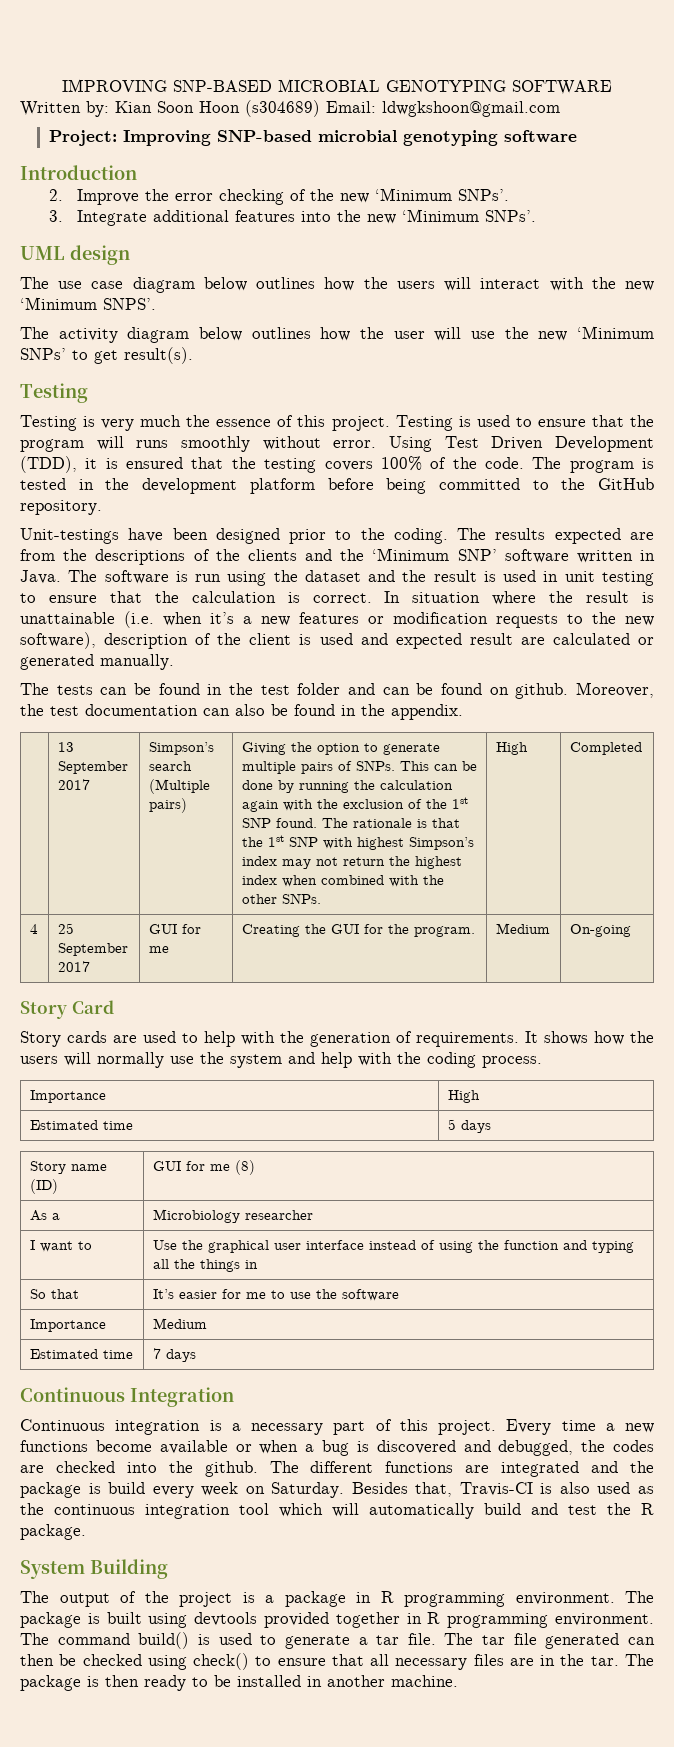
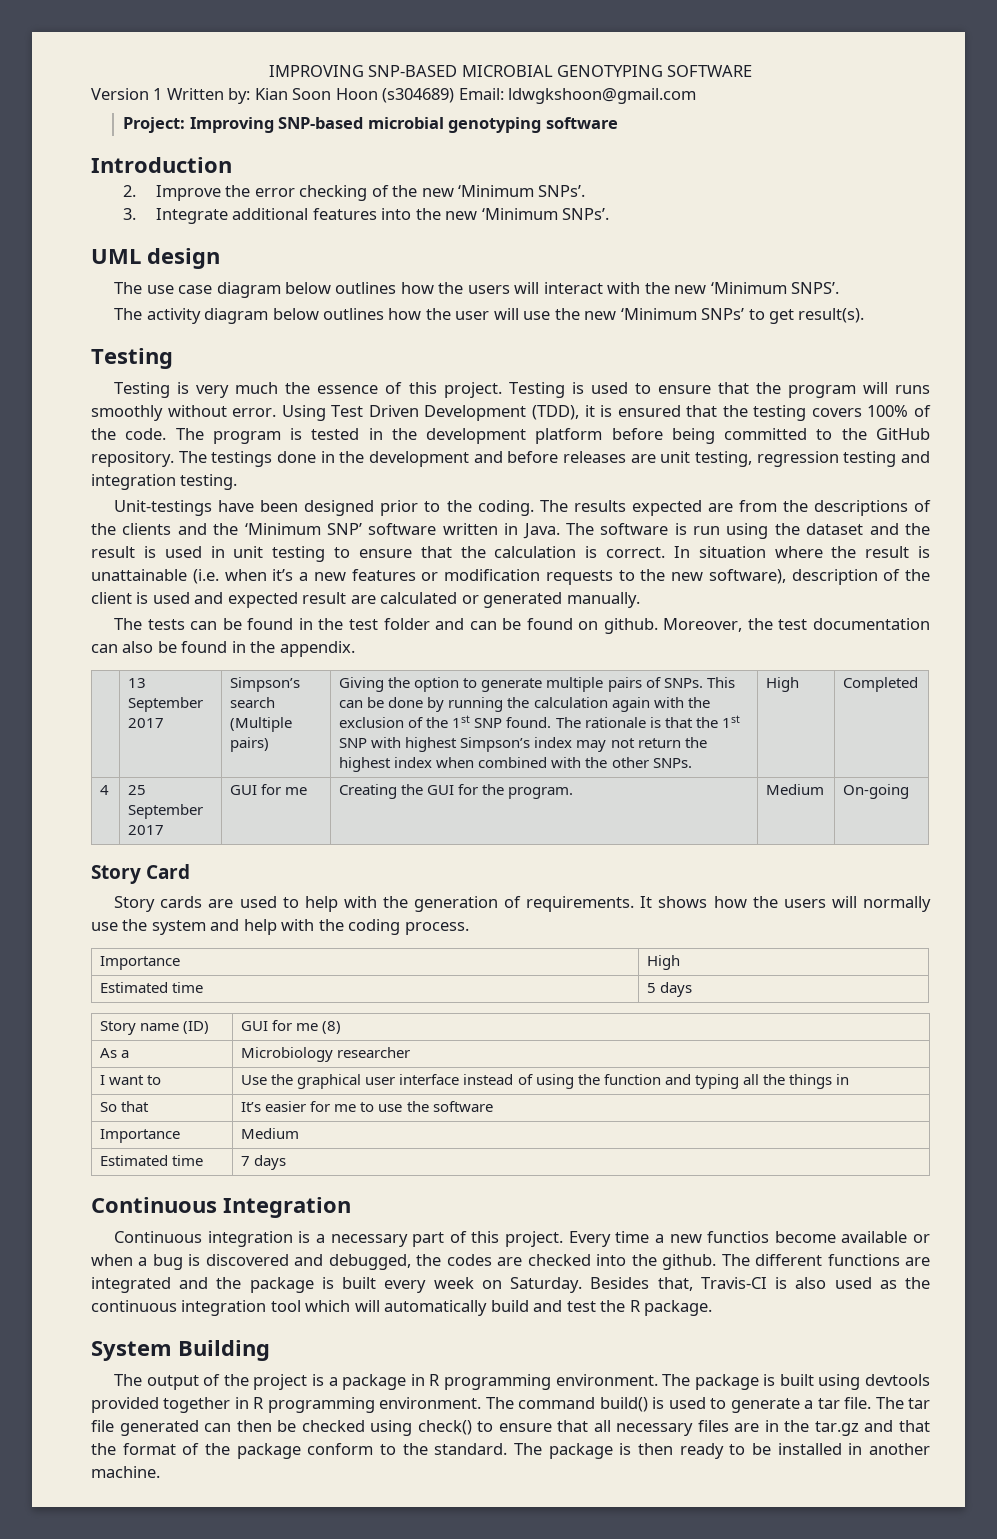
(612, 87) none -> [91,88,163,100] Version 1
(102, 507) none -> [178,451,930,467] [91,474,238,490] The testings done in the development and before releases are unit testing, regression testing and integration testing.
[20,1440,88,1452] functions -> [707,1231,770,1243] functios
[108,1482,146,1494] build -> [342,1277,377,1289] built
[590,1656,619,1666] tar. -> [814,1420,930,1436] [91,1443,508,1459] tar.gz and that the format of the package conform to the standard.

